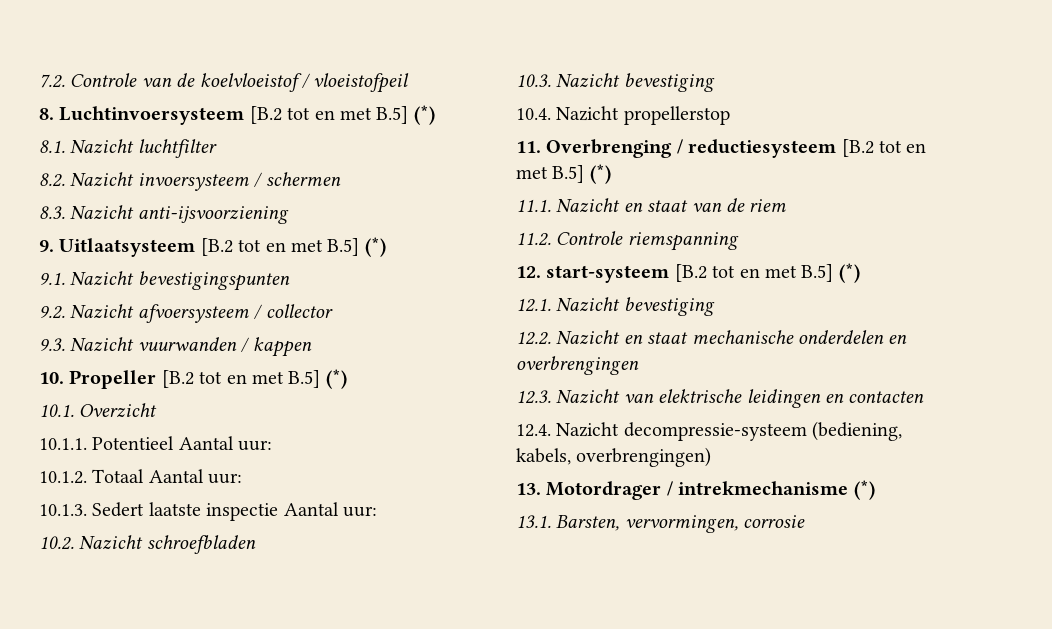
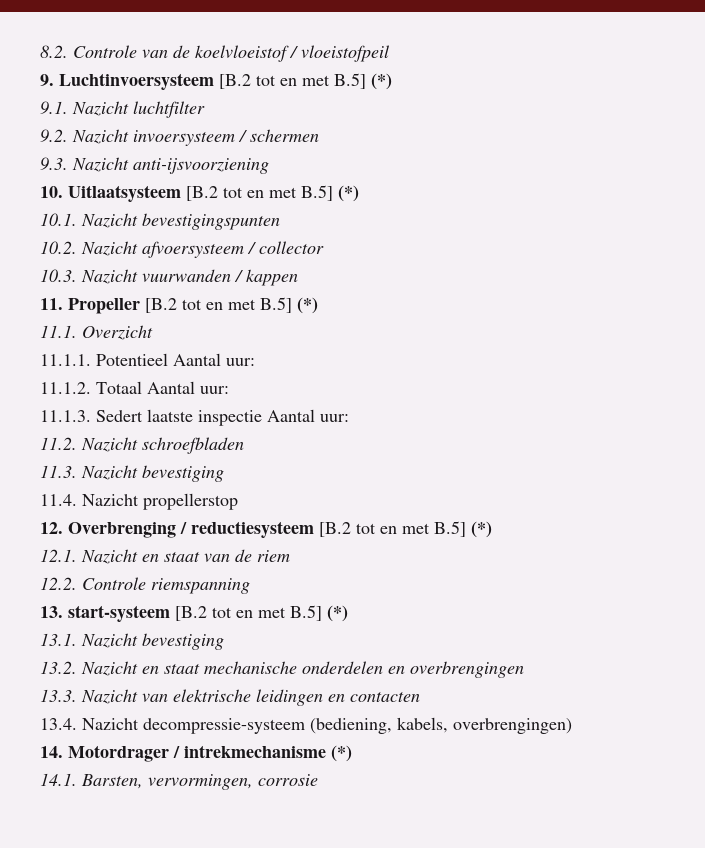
[39,74,65,88] 7.2. -> [40,45,68,58] 8.2.
[39,108,54,120] 8. -> [40,74,54,86] 9.
[39,139,217,158] [39,172,341,191] [39,205,289,224] [39,237,386,257] [39,272,65,285] 8.1. Nazicht luchtfilter // 8.2. Nazicht invoersysteem / schermen // 8.3. Nazicht anti-ijsvoorziening // 9. Uitlaatsysteem [B.2 tot en met B.5] (*) // 9.1. -> [40,101,205,118] [40,129,319,146] [40,157,269,174] [40,185,359,202] [40,213,77,226] 9.1. Nazicht luchtfilter // 9.2. Nazicht invoersysteem / schermen // 9.3. Nazicht anti-ijsvoorziening // 10. Uitlaatsysteem [B.2 tot en met B.5] (*) // 10.1.
[39,306,65,319] 9.2. -> [40,241,77,254] 10.2.
[39,338,65,351] 9.3. -> [40,269,77,282] 10.3.
[39,372,64,384] 10. -> [40,298,63,310] 11.
[39,404,74,417] 10.1. -> [40,325,77,338] 11.1.
[39,438,87,450] 10.1.1. -> [40,354,91,366] 11.1.1.
[39,471,87,484] 10.1.2. -> [40,382,91,394] 11.1.2.
[39,504,87,516] 10.1.3. -> [40,410,91,422] 11.1.3.
[39,536,74,550] 10.2. -> [40,437,77,450] 11.2.
[516,73,715,92] [516,108,551,120] 10.3. Nazicht bevestiging // 10.4. -> [40,465,224,482] [40,494,77,506] 11.3. Nazicht bevestiging // 11.4.
[516,141,541,153] 11. -> [40,522,63,534] 12.
[516,199,551,212] 11.1. -> [40,549,77,562] 12.1.
[516,232,551,246] 11.2. -> [40,577,77,590] 12.2.
[516,266,541,278] 12. -> [40,606,63,618] 13.
[516,297,715,316] [516,331,551,345] 12.1. Nazicht bevestiging // 12.2. -> [40,633,224,650] [40,661,77,674] 13.1. Nazicht bevestiging // 13.2.
[516,390,551,404] 12.3. -> [40,689,77,702] 13.3.
[516,424,551,437] 12.4. -> [40,718,77,730] 13.4.
[516,483,541,495] 13. -> [40,746,63,758] 14.
[516,515,551,528] 13.1. -> [40,773,77,786] 14.1.

